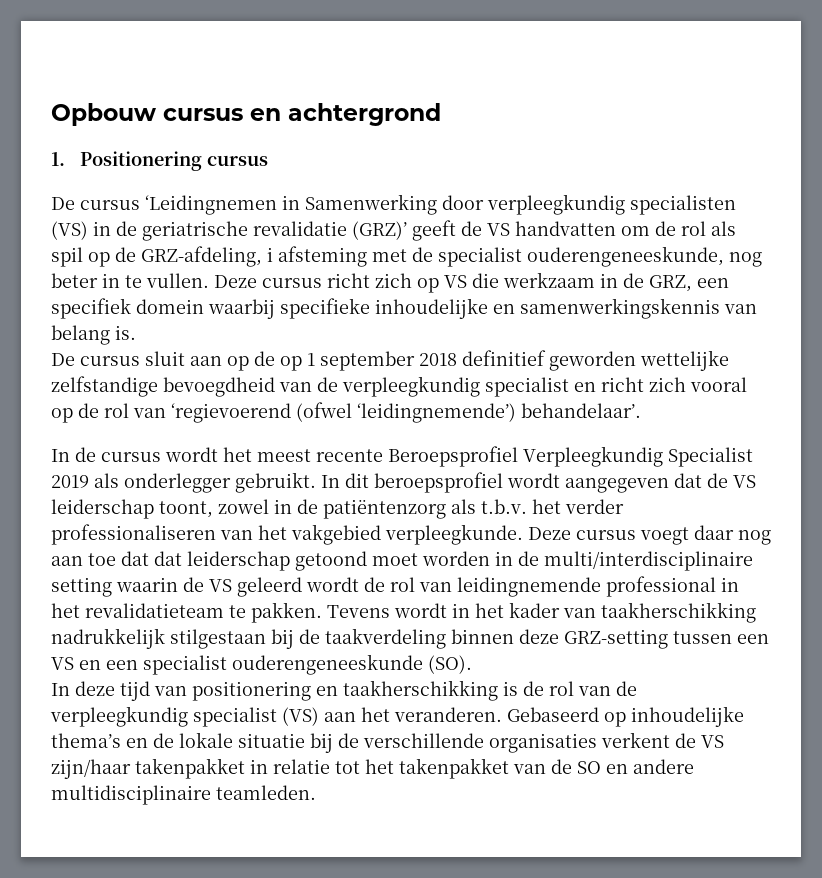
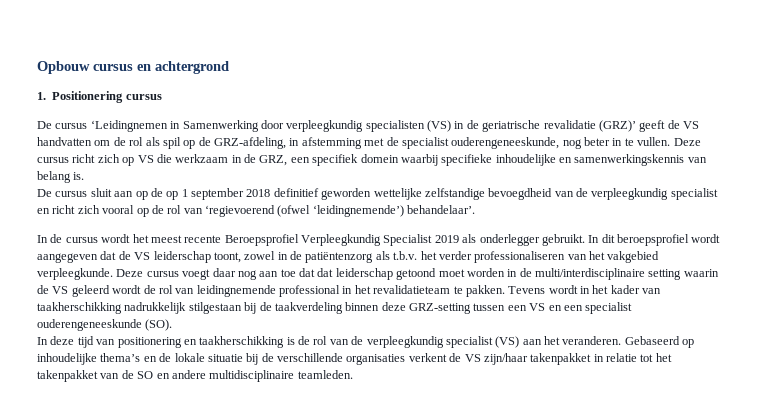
[267,246,367,267] i afsteming -> [289,137,362,149] in afstemming

